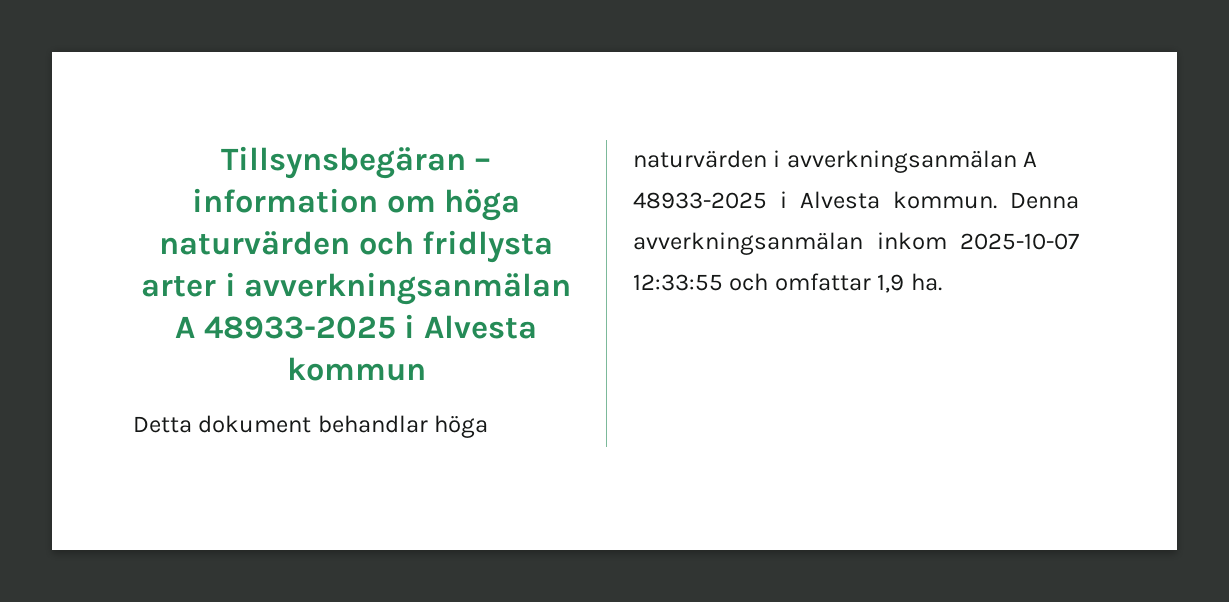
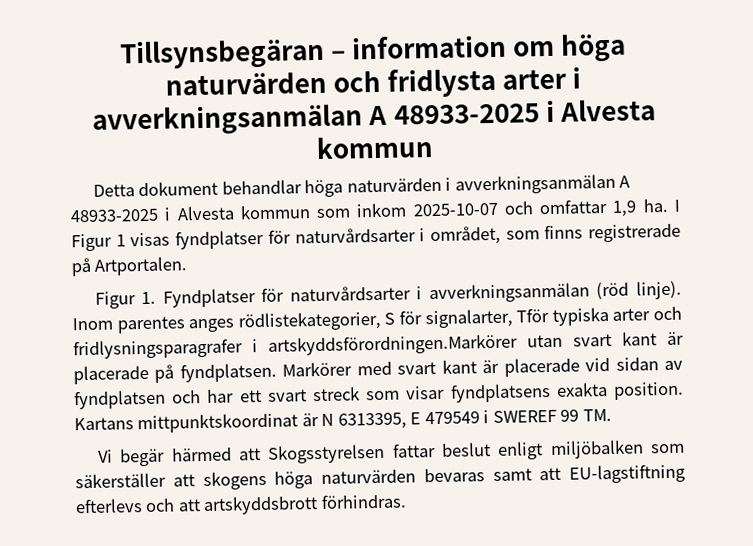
[893,191,1079,209] [633,232,863,255] kommun. Denna avverkningsanmälan -> [239,204,352,220] kommun som
[633,274,723,291] 12:33:55 -> (499, 209) none
(942, 282) none -> [673,199,680,212] [71,223,681,252] [71,256,188,277] [94,280,682,309] [72,306,683,334] [73,331,684,360] [73,357,683,385] [73,381,684,410] [74,408,612,434] [97,439,685,467] [75,463,686,491] [75,493,407,516] I Figur 1 visas fyndplatser för naturvårdsarter i området, som finns registrerade på Artportalen. // Figur 1. Fyndplatser för naturvårdsarter i avverkningsanmälan (röd linje). Inom parentes anges rödlistekategorier, S för signalarter, Tför typiska arter och fridlysningsparagrafer i artskyddsförordningen.Markörer utan svart kant är placerade på fyndplatsen. Markörer med svart kant är placerade vid sidan av fyndplatsen och har ett svart streck som visar fyndplatsens exakta position. Kartans mittpunktskoordinat är N 6313395, E 479549 i SWEREF 99 TM. // Vi begär härmed att Skogsstyrelsen fattar beslut enligt miljöbalken som säkerställer att skogens höga naturvärden bevaras samt att EU-lagstiftning efterlevs och att artskyddsbrott förhindras.

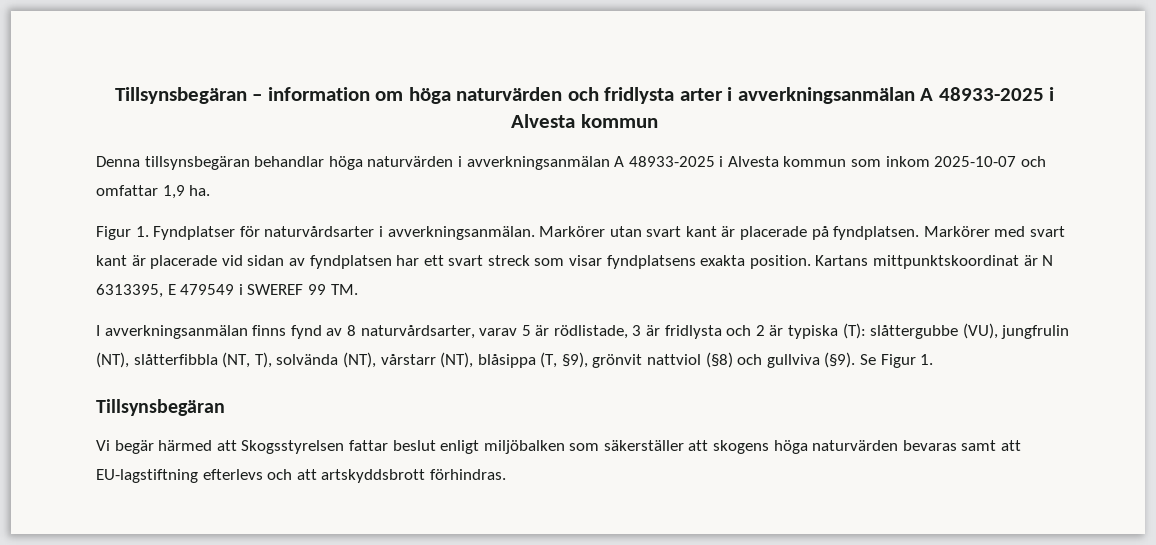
[92,180,219,197] Detta dokument -> [96,156,250,170] Denna tillsynsbegäran
[673,199,680,212] [71,223,681,252] [71,256,188,277] I Figur 1 visas fyndplatser för naturvårdsarter i området, som finns registrerade på Artportalen. -> (211, 190) none
[428,280,682,304] [72,306,683,334] [73,333,518,360] avverkningsanmälan (röd linje). Inom parentes anges rödlistekategorier, S för signalarter, Tför typiska arter och fridlysningsparagrafer i artskyddsförordningen.Markörer -> [387,226,606,240] avverkningsanmälan. Markörer
[172,390,202,404] och -> (392, 262) none
(612, 415) none -> [96,323,1070,339] [96,352,934,368] [96,399,225,416] // I avverkningsanmälan finns fynd av 8 naturvårdsarter, varav 5 är rödlistade, 3 är fridlysta och 2 är typiska (T): slåttergubbe (VU), jungfrulin (NT), slåtterfibbla (NT, T), solvända (NT), vårstarr (NT), blåsippa (T, §9), grönvit nattviol (§8) och gullviva (§9). Se Figur 1. // Tillsynsbegäran

